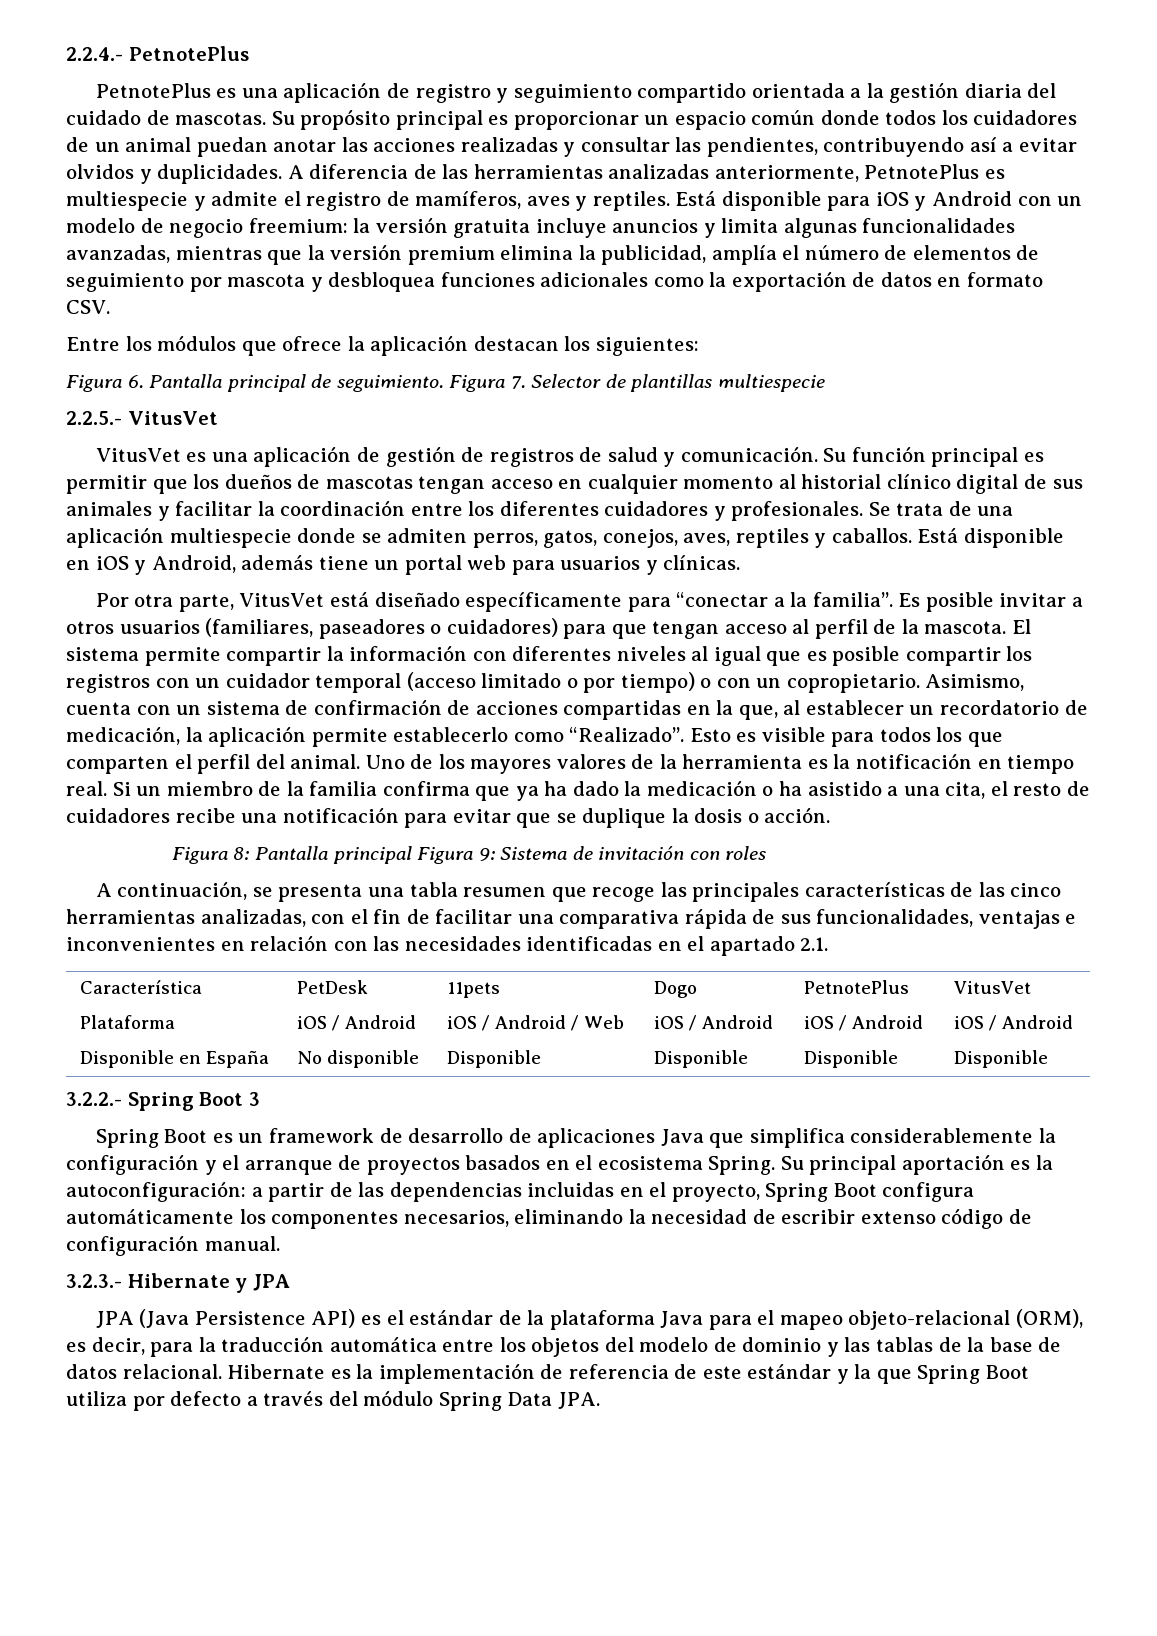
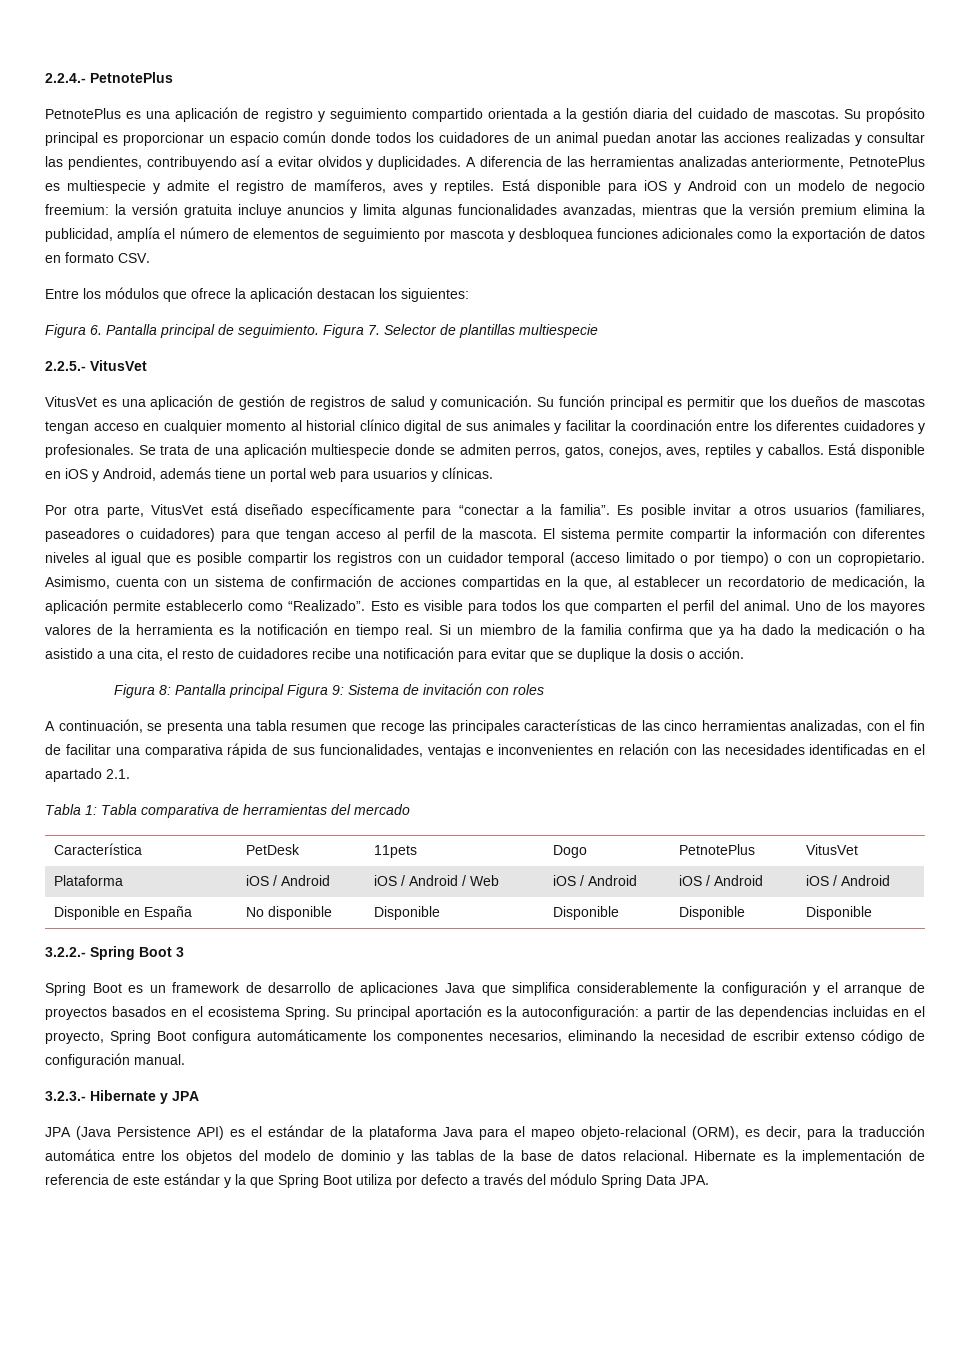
(829, 944) none -> [45,804,410,818] // Tabla 1: Tabla comparativa de herramientas del mercado

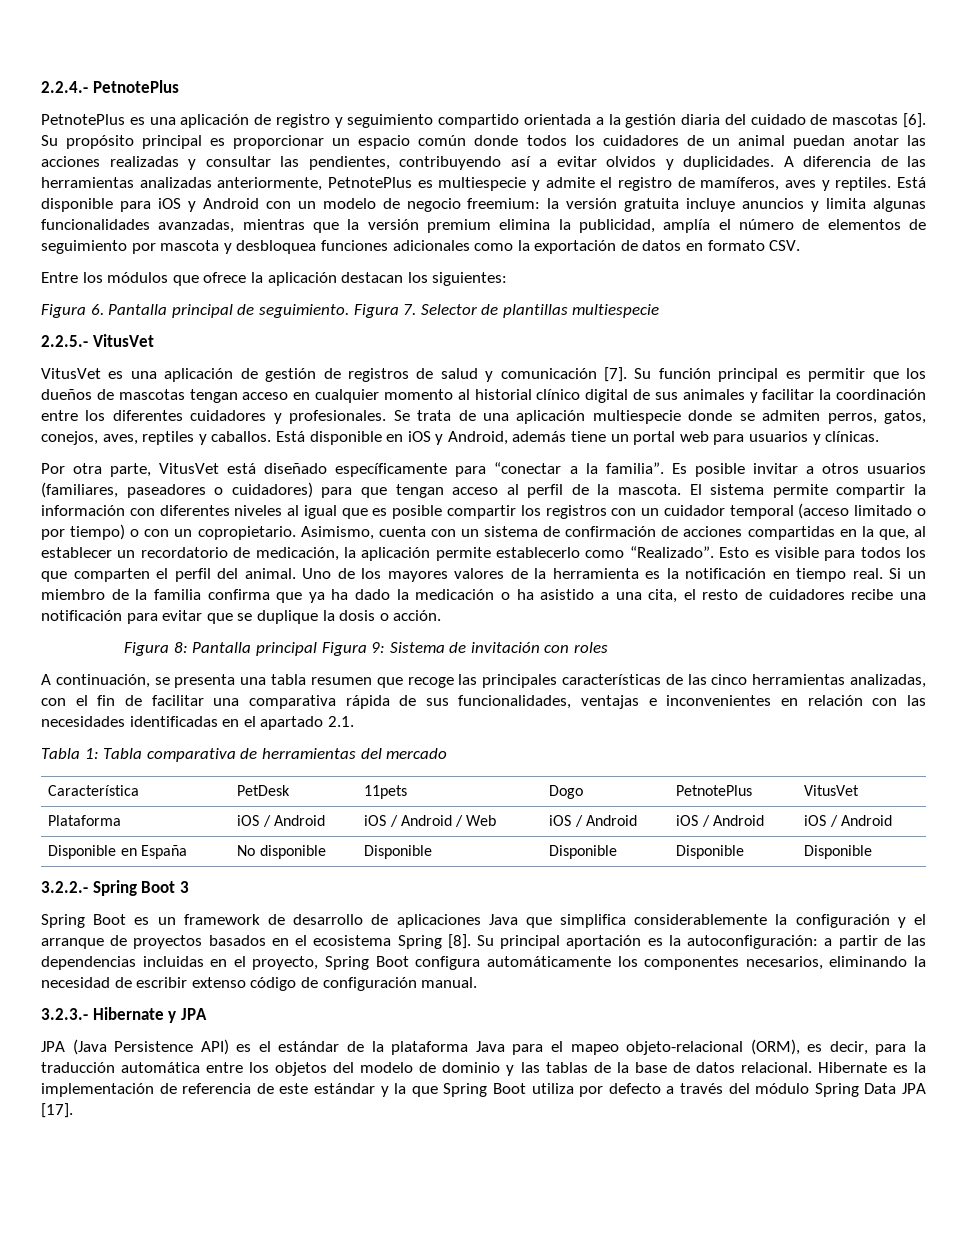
[773,109,839,119] mascotas. -> [832,113,927,128] mascotas [6].
[441,395,533,407] comunicación. -> [500,367,628,382] comunicación [7].
[284,1006,330,1020] Spring. -> [397,934,471,949] Spring [8].
[680,1175,709,1185] JPA. -> [902,1083,927,1094] [41,1103,73,1118] JPA [17].

